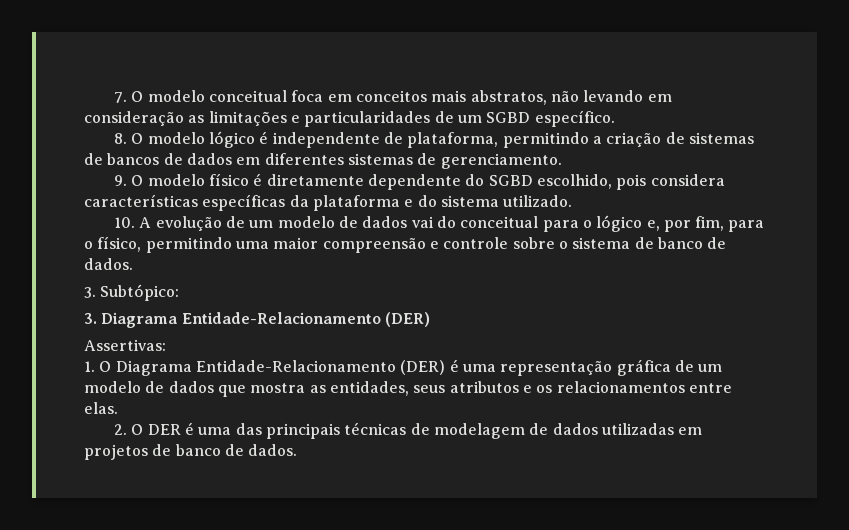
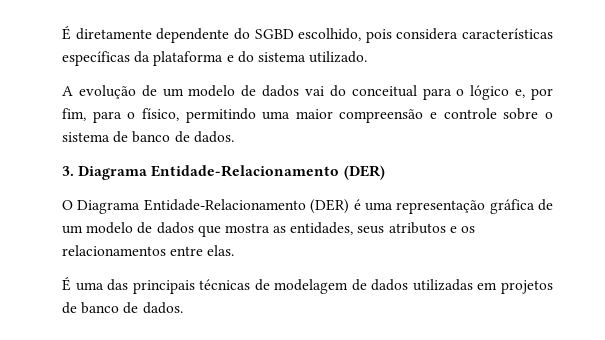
[114,90,672,105] [84,110,615,127] [114,131,754,148] [84,153,562,169] [114,173,263,186] 7. O modelo conceitual foca em conceitos mais abstratos, não levando em consideração as limitações e particularidades de um SGBD específico. // 8. O modelo lógico é independente de plataforma, permitindo a criação de sistemas de bancos de dados em diferentes sistemas de gerenciamento. // 9. O modelo físico é -> [62,26,71,40] É
[114,217,136,228] 10. -> (368, 57) none
[84,284,180,301] // 3. Subtópico: -> (234, 137) none
[84,339,166,351] [84,361,95,372] Assertivas: // 1. -> (385, 172) none
[114,422,195,435] 2. O DER é -> [62,277,71,291] É

